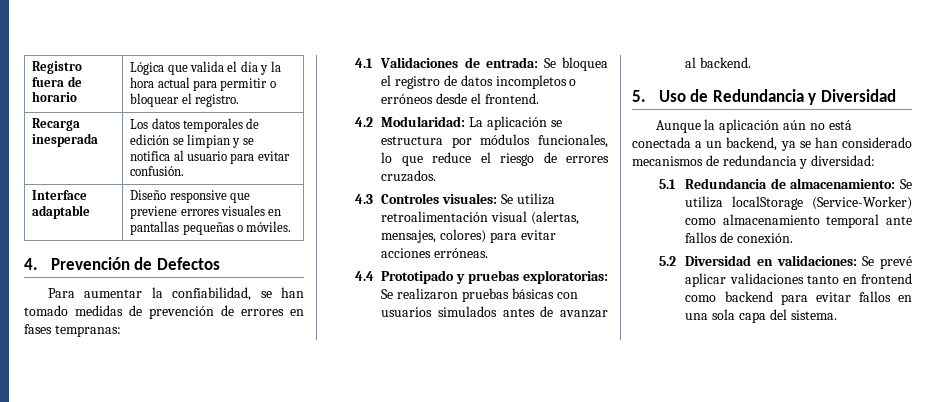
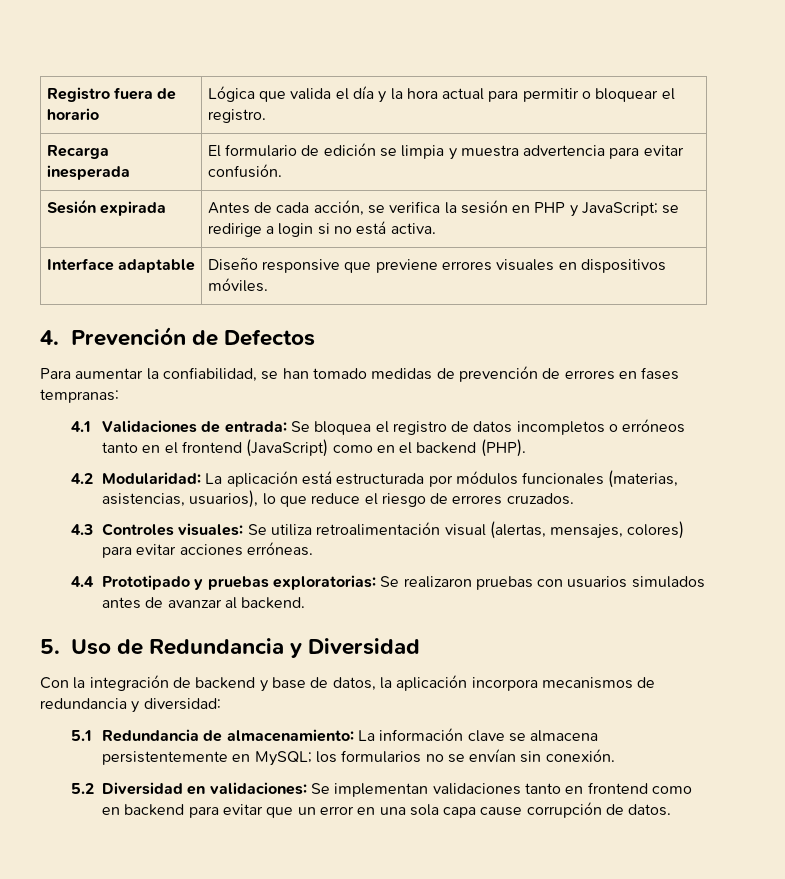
[130,118,260,132] [130,134,254,148] [130,150,290,164] [130,166,185,176] Los datos temporales de edición se limpian y se notifica al usuario para evitar confusión. -> [207,143,684,160] [207,164,282,178] [46,199,166,216] [207,200,680,217] [207,221,436,237] El formulario de edición se limpia y muestra advertencia para evitar confusión. // Sesión expirada | Antes de cada acción, se verifica la sesión en PHP y JavaScript; se redirige a login si no está activa.
[130,221,244,235] pantallas pequeñas o -> [580,259,666,273] dispositivos
[436,93,539,104] [354,116,562,130] [381,134,608,148] desde el frontend. // 4.2 Modularidad: La aplicación se estructura por módulos funcionales, -> [101,439,526,457] [70,470,679,488] [101,490,259,508] tanto en el frontend (JavaScript) como en el backend (PHP). // 4.2 Modularidad: La aplicación está estructurada por módulos funcionales (materias, asistencias, usuarios),
[511,288,554,299] básicas -> (533, 583) none
[655,119,852,133] [632,137,912,151] Aunque la aplicación aún no está conectada a un backend, ya se han considerado -> [40,675,538,692] Con la integración de backend y base de datos, la aplicación incorpora
[900,179,912,189] [685,196,912,210] [685,214,912,228] [685,232,734,243] Se utiliza localStorage (Service-Worker) como almacenamiento temporal ante fallos de -> [357,728,599,742] [101,749,542,766] La información clave se almacena persistentemente en MySQL; los formularios no se envían sin
[880,256,912,269] [685,273,727,287] prevé aplicar -> [334,783,429,797] implementan
(717, 298) none -> [101,807,120,815] en
[858,291,891,302] fallos -> [266,806,354,818] que un error
[769,309,837,320] del sistema. -> [480,802,672,818] cause corrupción de datos.

